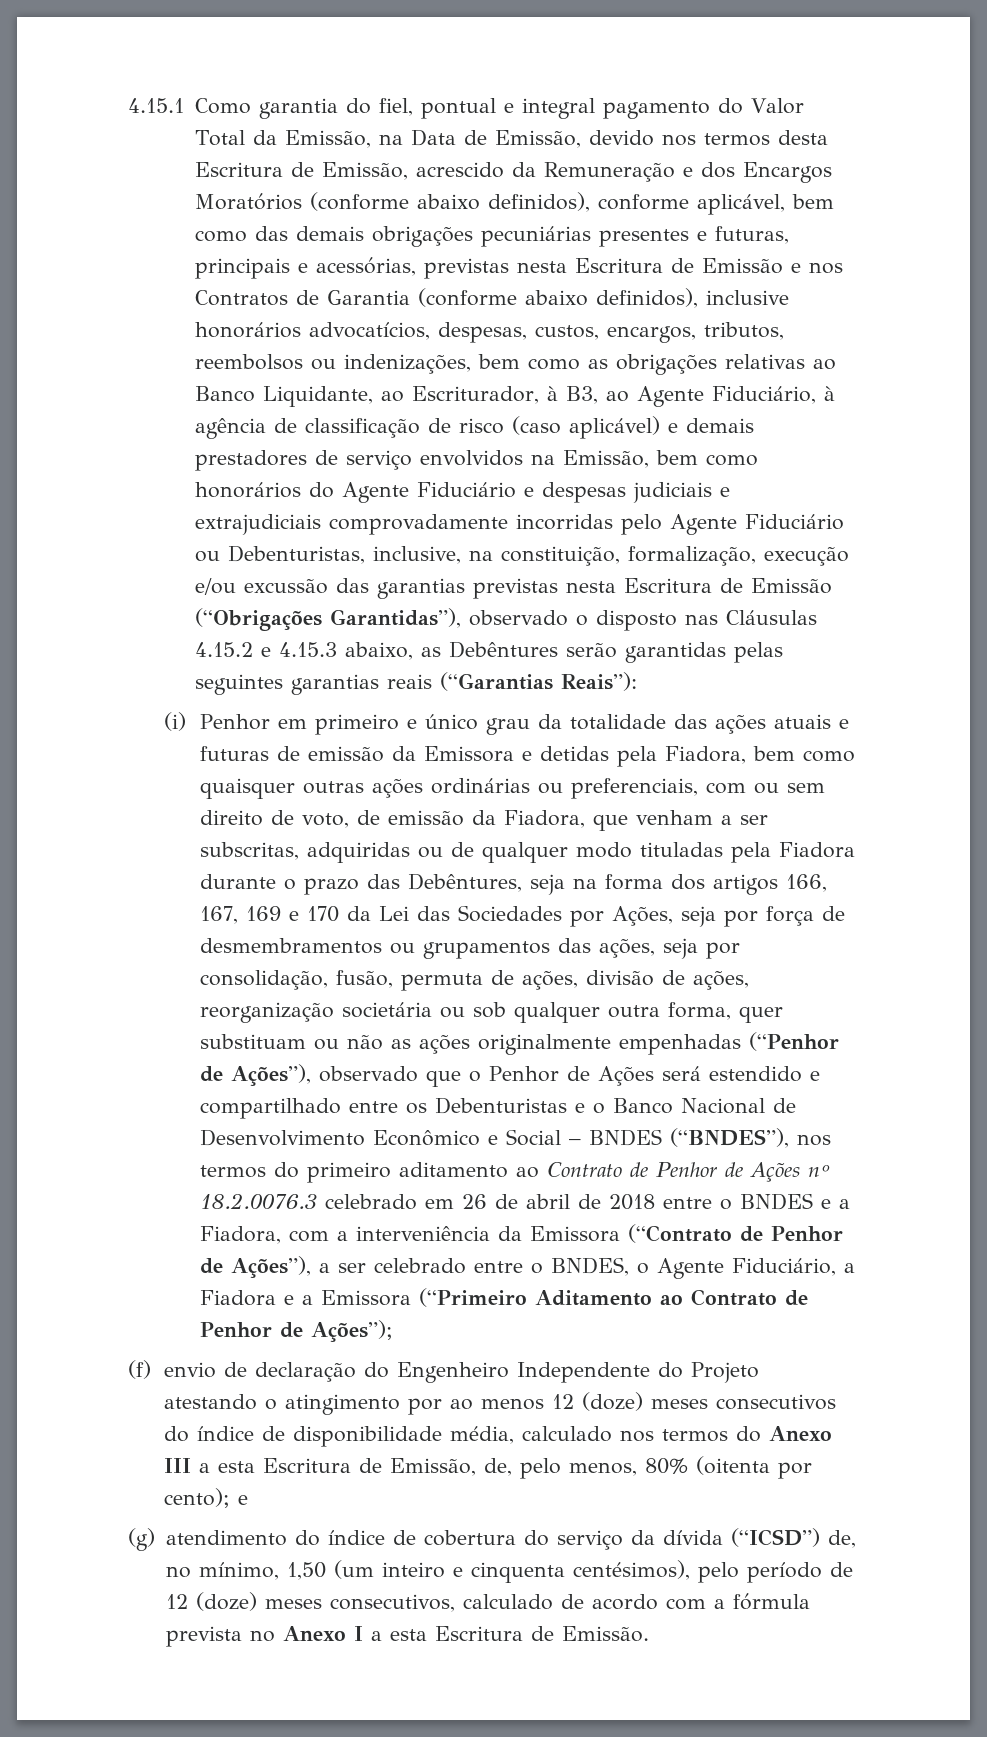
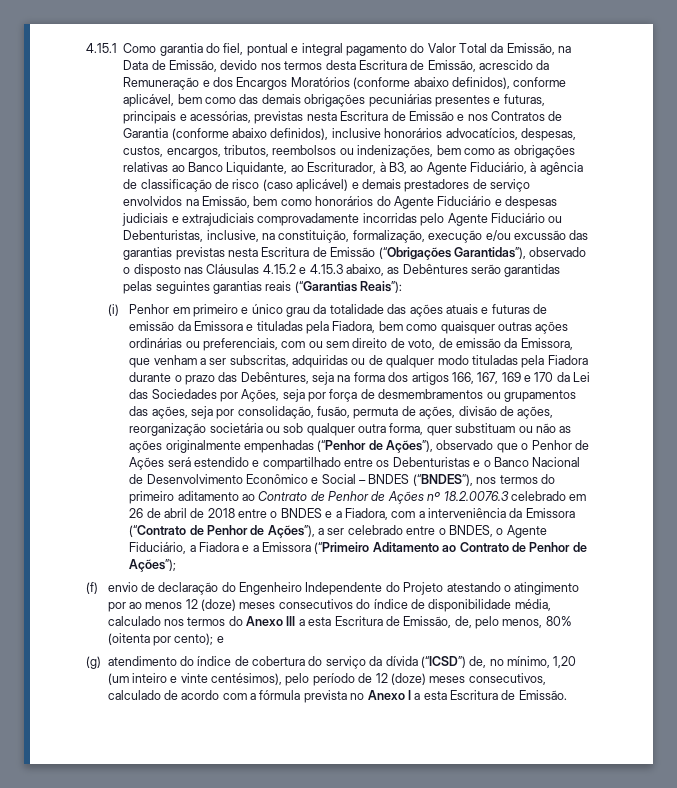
[539,746,609,761] detidas -> [256,321,303,331] tituladas
[503,810,585,828] Fiadora, -> [520,338,573,350] Emissora,
[286,1562,326,1580] 1,50 -> [553,656,577,668] 1,20
[470,1562,565,1583] cinquenta -> [180,673,208,683] vinte

